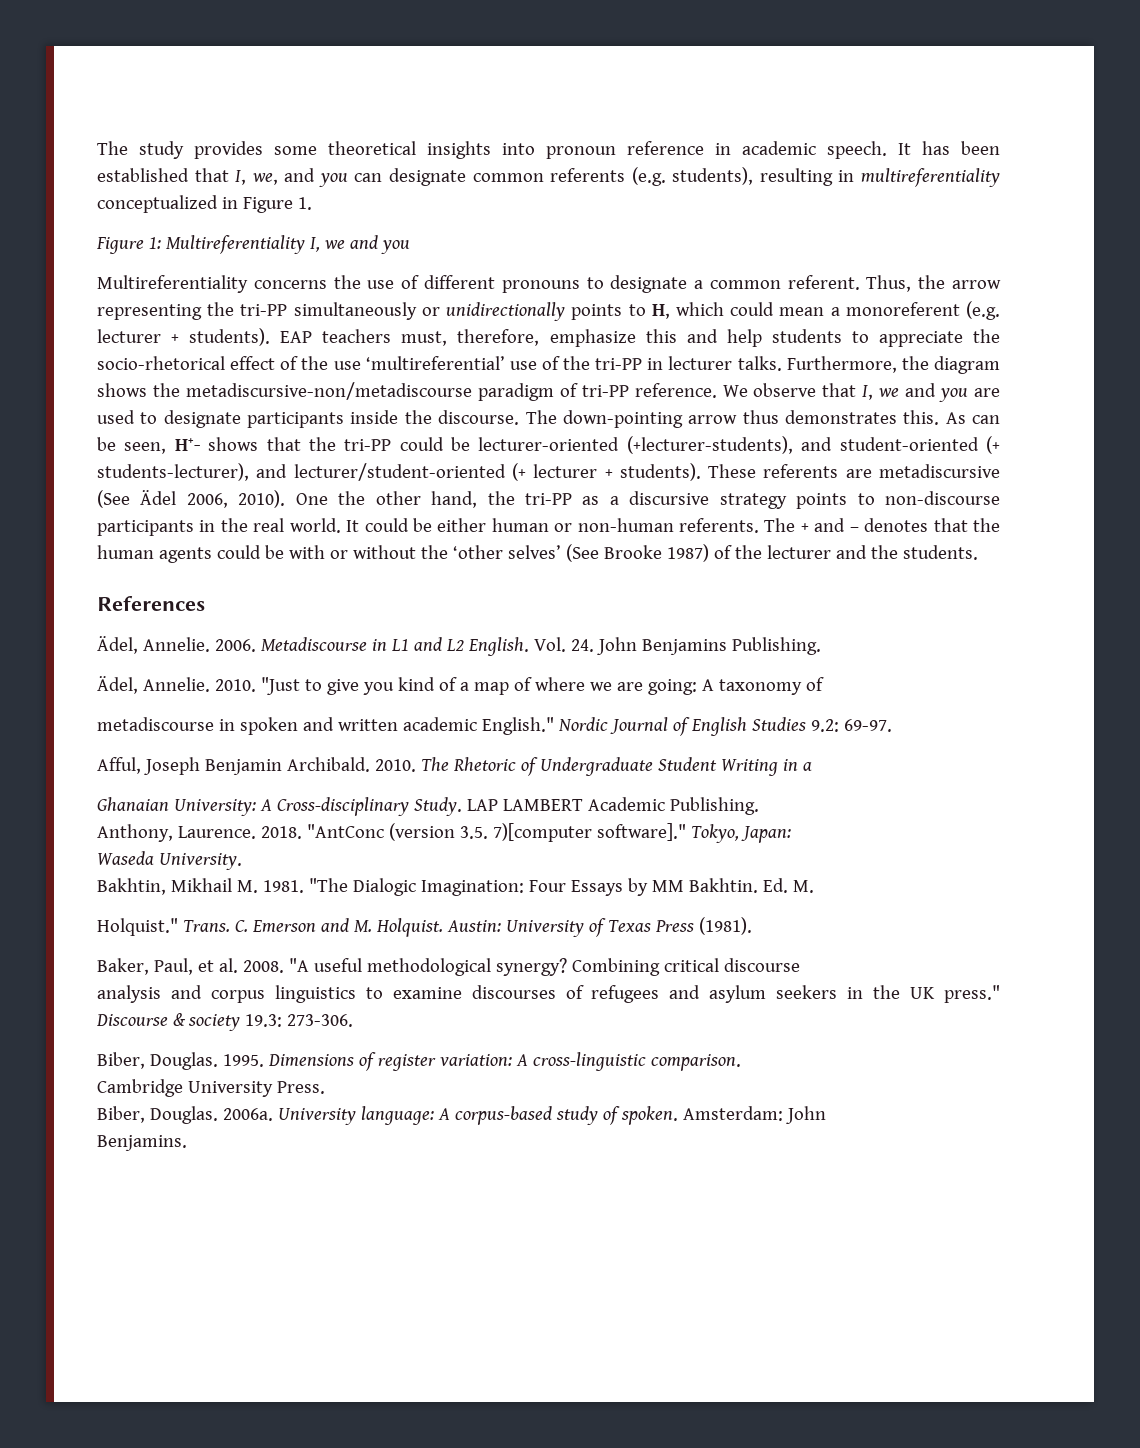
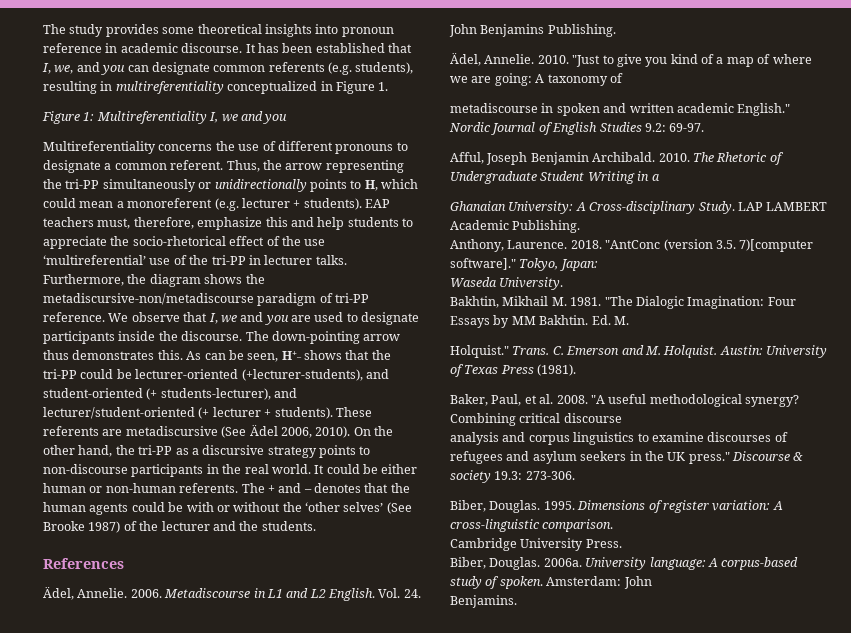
[827,141,887,159] speech. -> [181,43,243,53] discourse.
[295,493,328,505] One -> [353,427,371,436] On

